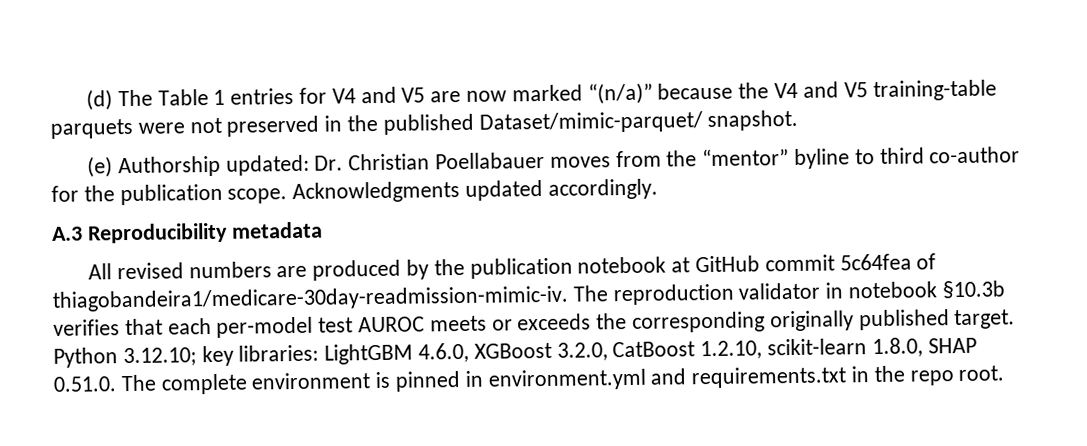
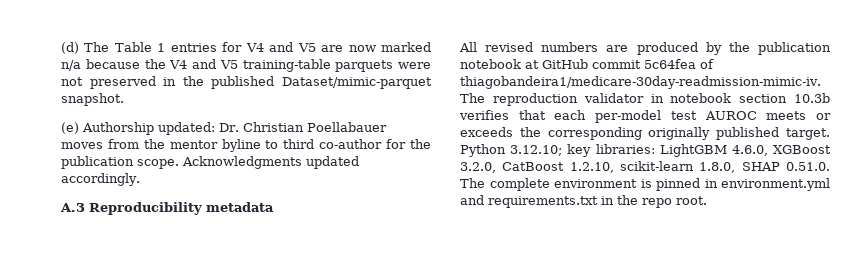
[587,82,653,105] “(n/a)” -> [61,60,81,71] n/a
[478,111,703,134] Dataset/mimic-parquet/ -> [282,77,432,89] Dataset/mimic-parquet
[702,148,790,167] “mentor” -> [169,140,218,149] mentor
[941,280,1005,299] §10.3b -> [739,93,830,103] section 10.3b

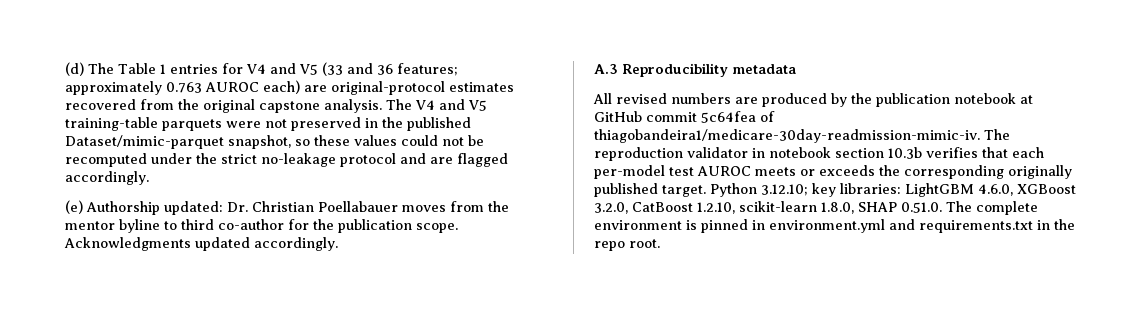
[321,42,431,52] [61,59,166,71] are now marked n/a because the -> [321,62,458,76] [65,80,514,95] [65,99,412,113] (33 and 36 features; approximately 0.763 AUROC each) are original-protocol estimates recovered from the original capstone analysis. The
[61,93,124,106] snapshot. -> [228,135,484,149] [65,153,508,167] [65,171,149,185] snapshot, so these values could not be recomputed under the strict no-leakage protocol and are flagged accordingly.

